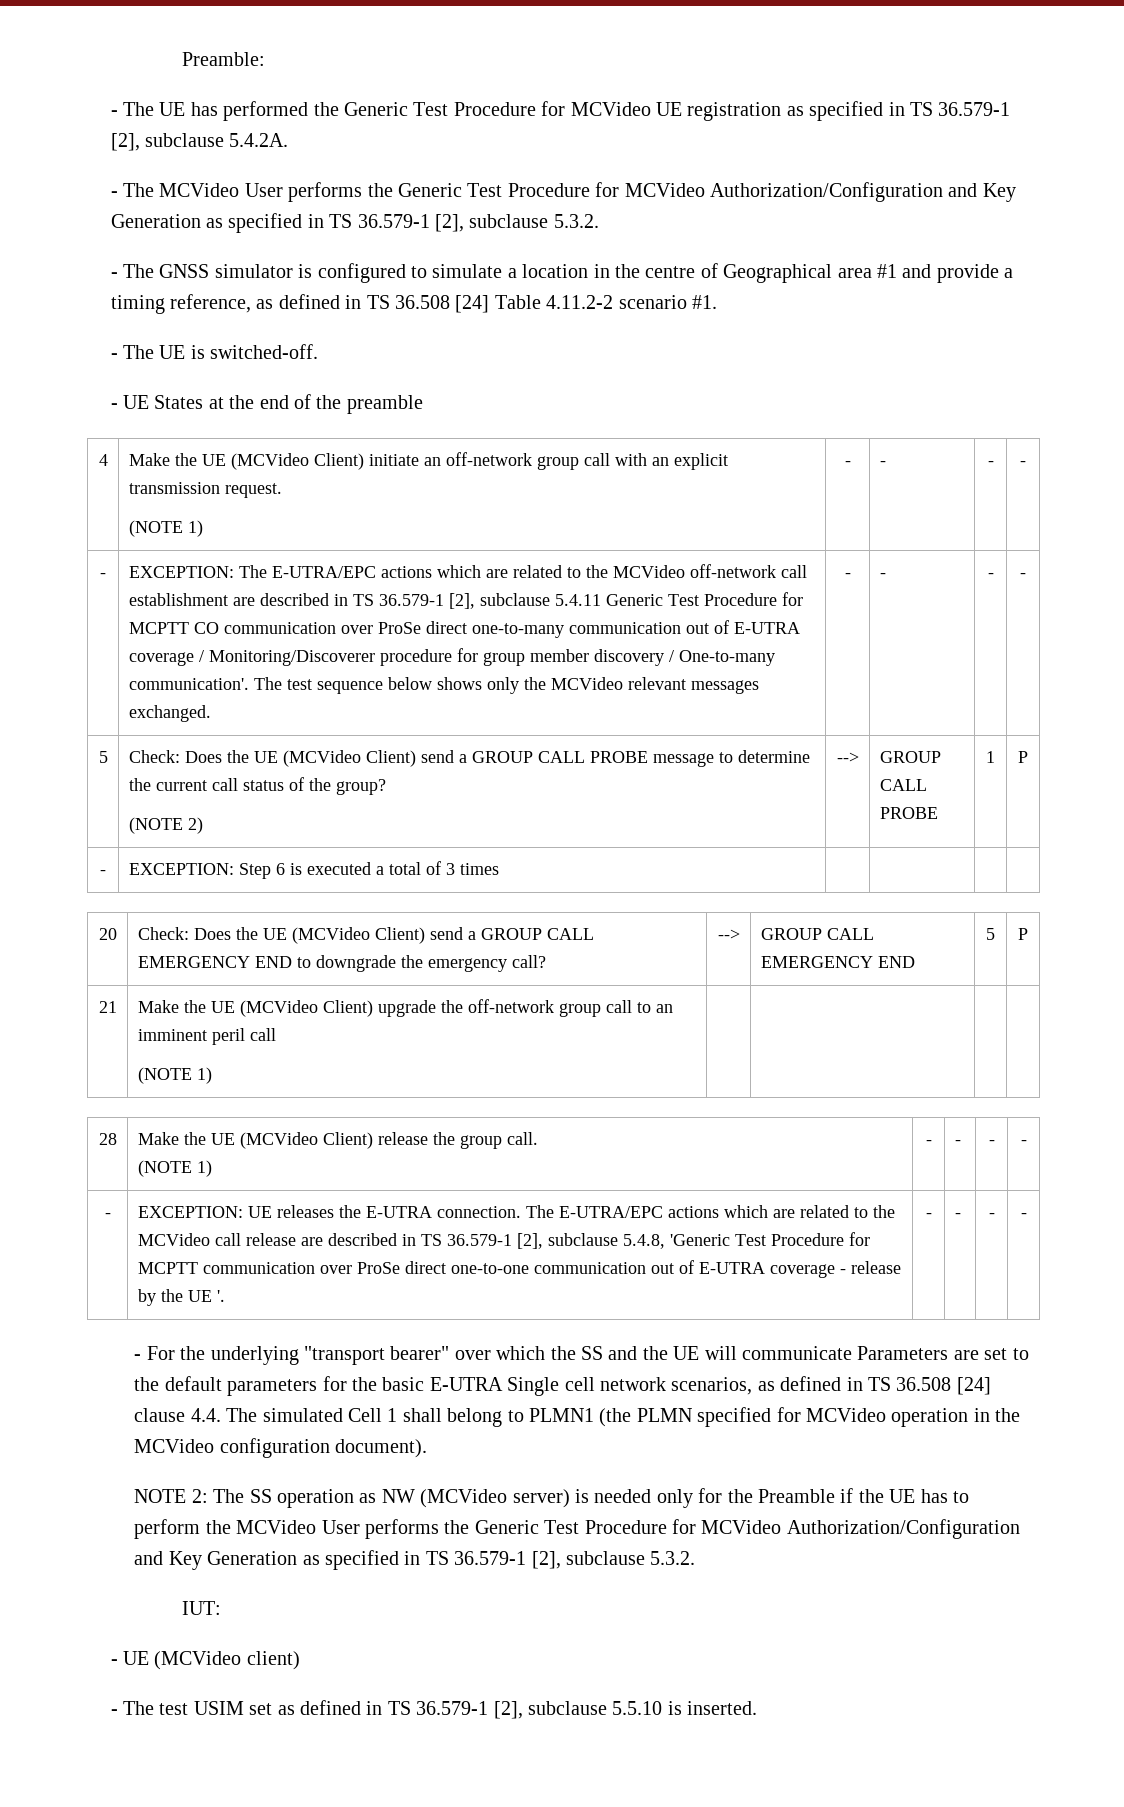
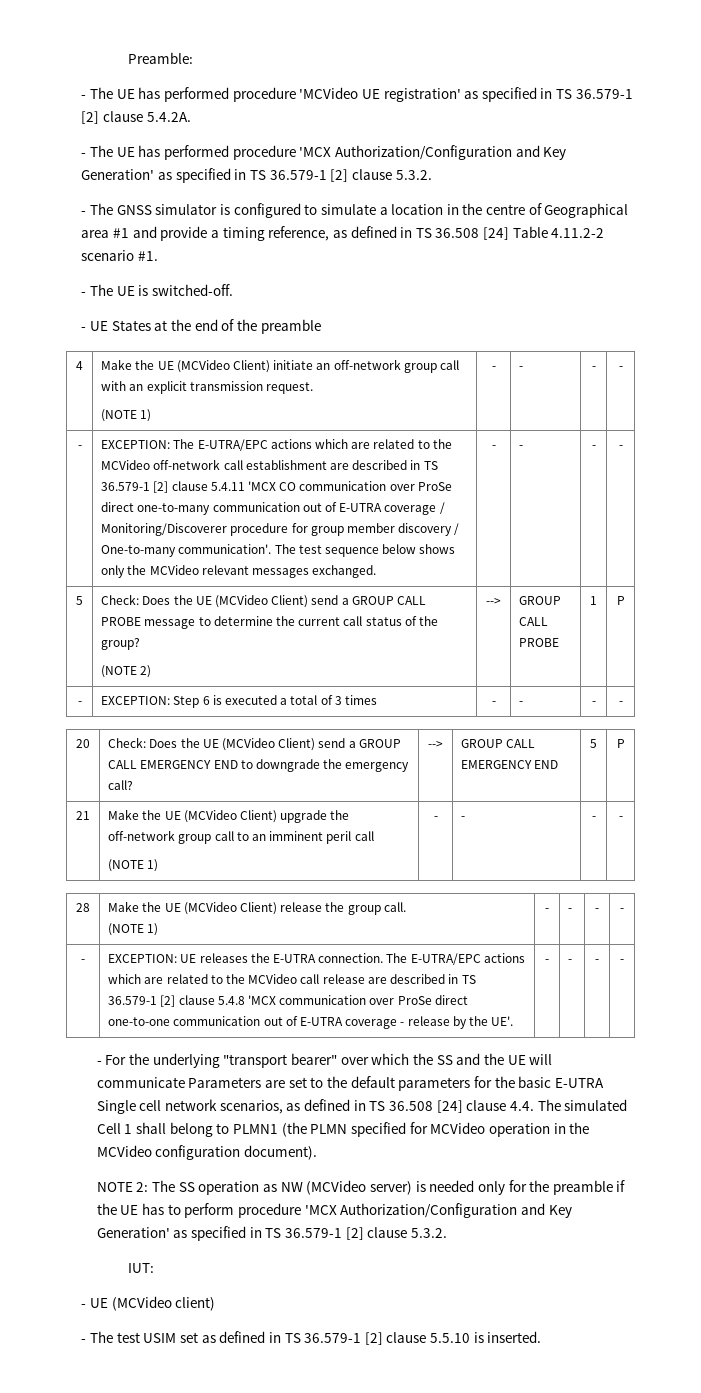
[313,101,1011,121] [110,133,225,151] the Generic Test Procedure for MCVideo UE registration as specified in TS 36.579-1 [2], subclause -> [232,87,633,102] [81,111,144,124] procedure 'MCVideo UE registration' as specified in TS 36.579-1 [2] clause
[159,182,1016,202] [110,213,549,233] MCVideo User performs the Generic Test Procedure for MCVideo Authorization/Configuration and Key Generation as specified in TS 36.579-1 [2], subclause -> [116,145,567,160] [81,168,392,183] UE has performed procedure 'MCX Authorization/Configuration and Key Generation' as specified in TS 36.579-1 [2] clause
[448,592,803,609] [128,622,189,634] [2], subclause 5.4.11 Generic Test Procedure for MCPTT -> [153,481,276,493] [2] clause 5.4.11 'MCX
(499, 869) | | | -> [491,701,496,705] [519,701,524,705] [591,701,596,705] [618,701,623,705] - | - | - | -
(212, 1075) | | | -> [433,816,438,820] [461,816,466,820] [591,816,596,820] [618,816,623,820] - | - | - | -
[516,1232,870,1249] [137,1262,198,1274] [2], subclause 5.4.8, 'Generic Test Procedure for MCPTT -> [160,995,276,1007] [2] clause 5.4.8 'MCX
[187,1290,225,1302] UE '. -> [491,1016,514,1026] UE'.
[757,1489,835,1503] Preamble -> [552,1180,613,1195] preamble
[205,1519,1020,1539] [134,1550,645,1570] the MCVideo User performs the Generic Test Procedure for MCVideo Authorization/Configuration and Key Generation as specified in TS 36.579-1 [2], subclause -> [238,1203,572,1218] [96,1226,408,1241] procedure 'MCX Authorization/Configuration and Key Generation' as specified in TS 36.579-1 [2] clause
[493,1701,608,1719] [2], subclause -> [364,1332,427,1345] [2] clause

